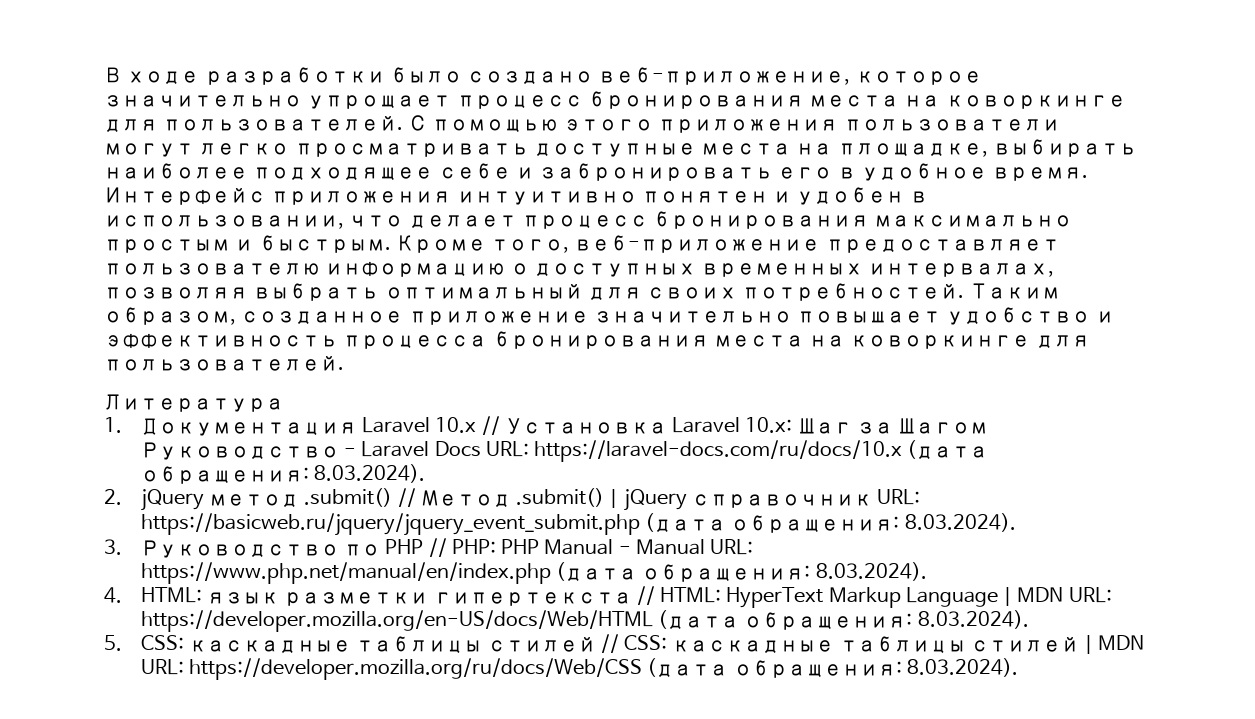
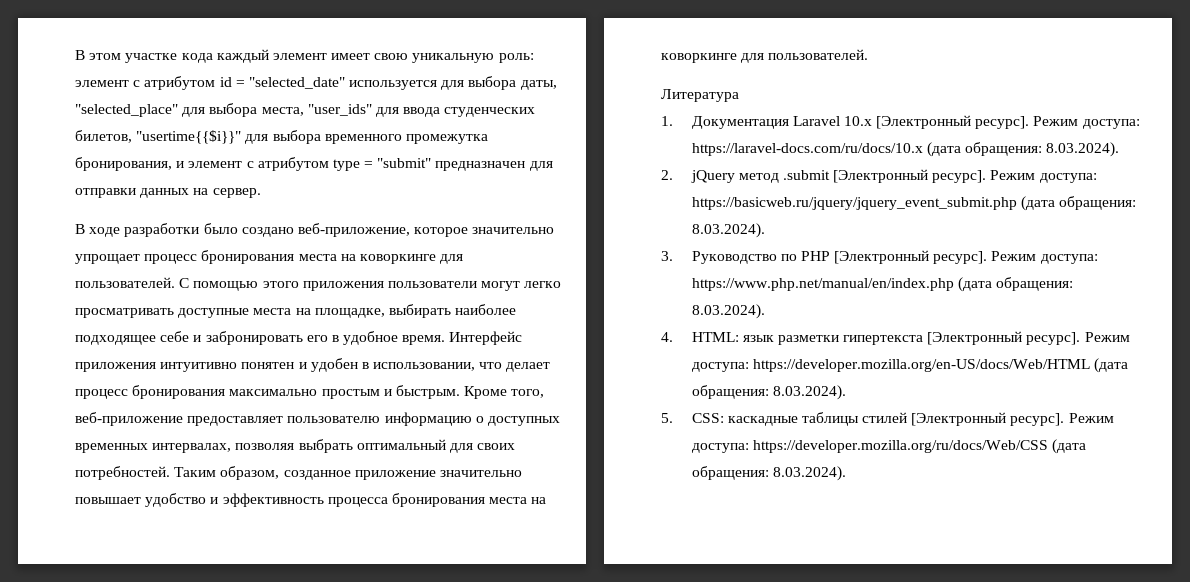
[104,67,122,83] В -> [75,49,534,63] [75,76,557,90] [75,103,536,117] [75,130,488,144] [75,157,553,171] [75,188,261,198] [75,224,85,234] В этом участке кода каждый элемент имеет свою уникальную роль: элемент с атрибутом id = "selected_date" используется для выбора даты, "selected_place" для выбора места, "user_ids" для ввода студенческих билетов, "usertime{{$i}}" для выбора временного промежутка бронирования, и элемент с атрибутом type = "submit" предназначен для отправки данных на сервер. // В
[481,416,989,435] [140,441,529,460] // Установка Laravel 10.x: Шаг за Шагом Руководство - Laravel Docs URL: -> [876,115,1140,129] [Электронный ресурс]. Режим доступа:
[304,488,921,511] .submit() // Метод .submit() | jQuery справочник URL: -> [782,169,1097,183] .submit [Электронный ресурс]. Режим доступа:
[428,538,754,557] // PHP: PHP Manual - Manual URL: -> [834,250,1098,264] [Электронный ресурс]. Режим доступа:
[636,586,1112,608] // HTML: HyperText Markup Language | MDN URL: -> [927,331,1130,345] [691,362,749,372] [Электронный ресурс]. Режим доступа:
[600,634,1145,654] [140,659,184,675] // CSS: каскадные таблицы стилей | MDN URL: -> [911,412,1114,426] [691,443,749,453] [Электронный ресурс]. Режим доступа:

